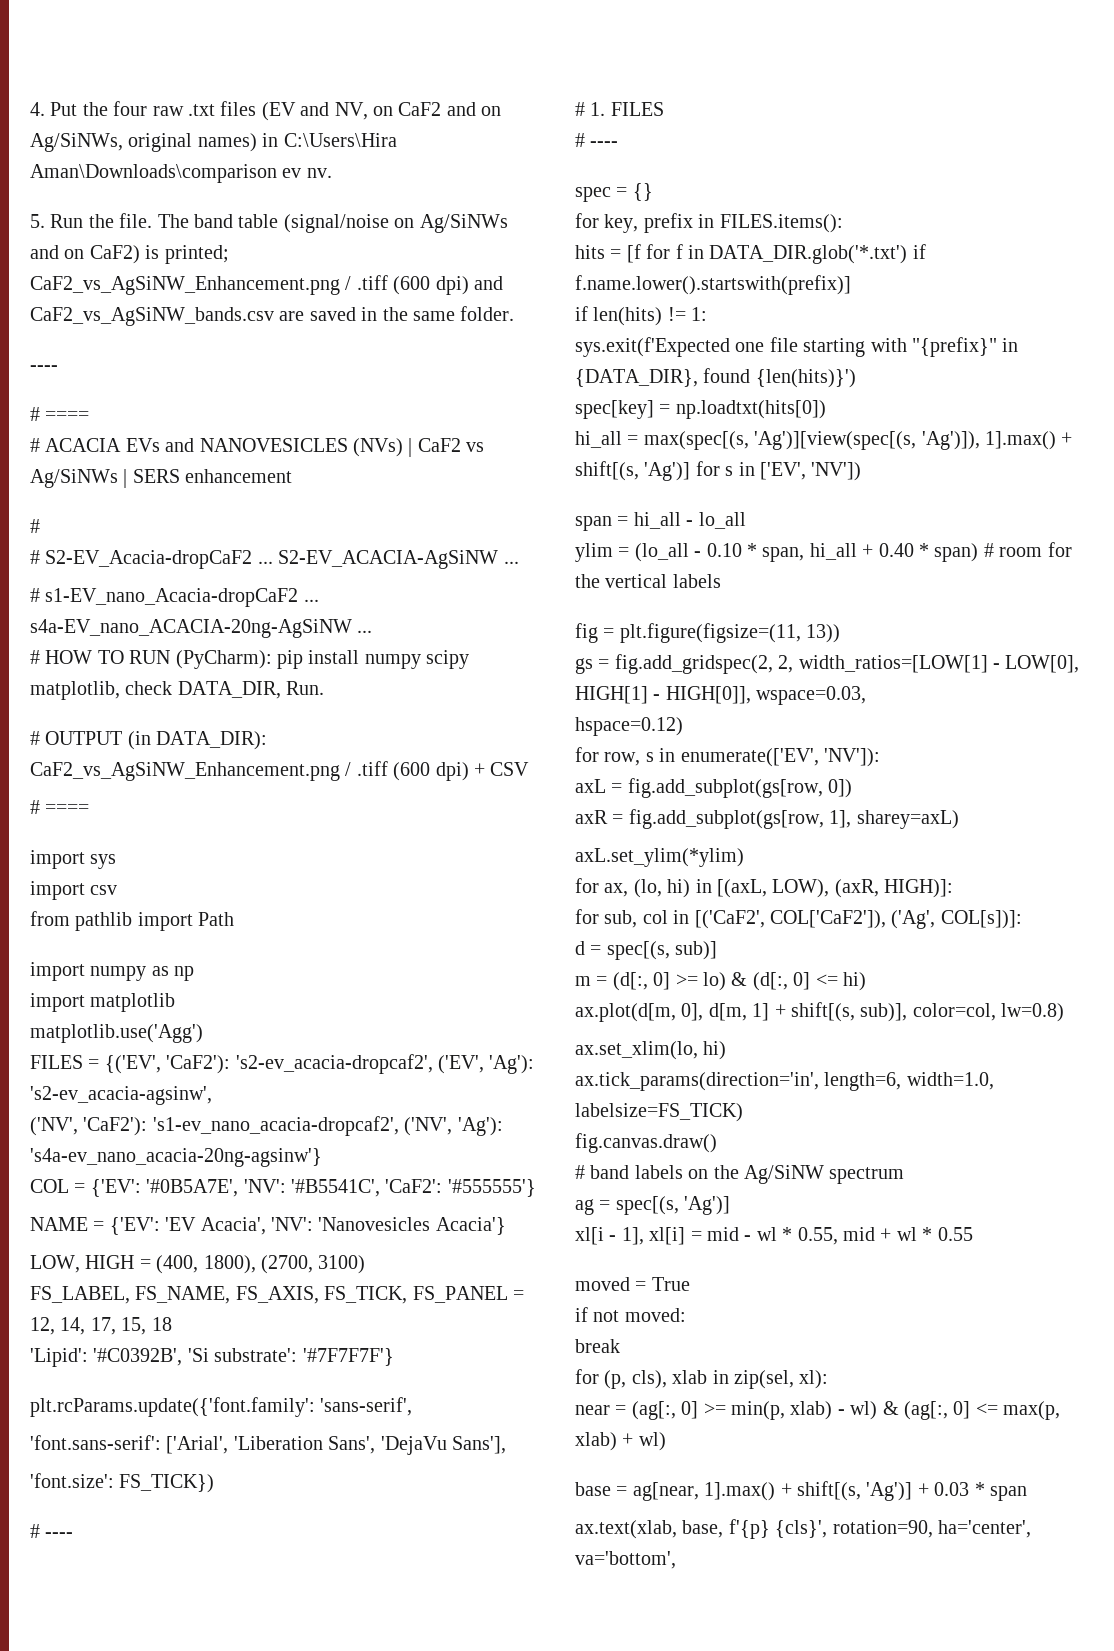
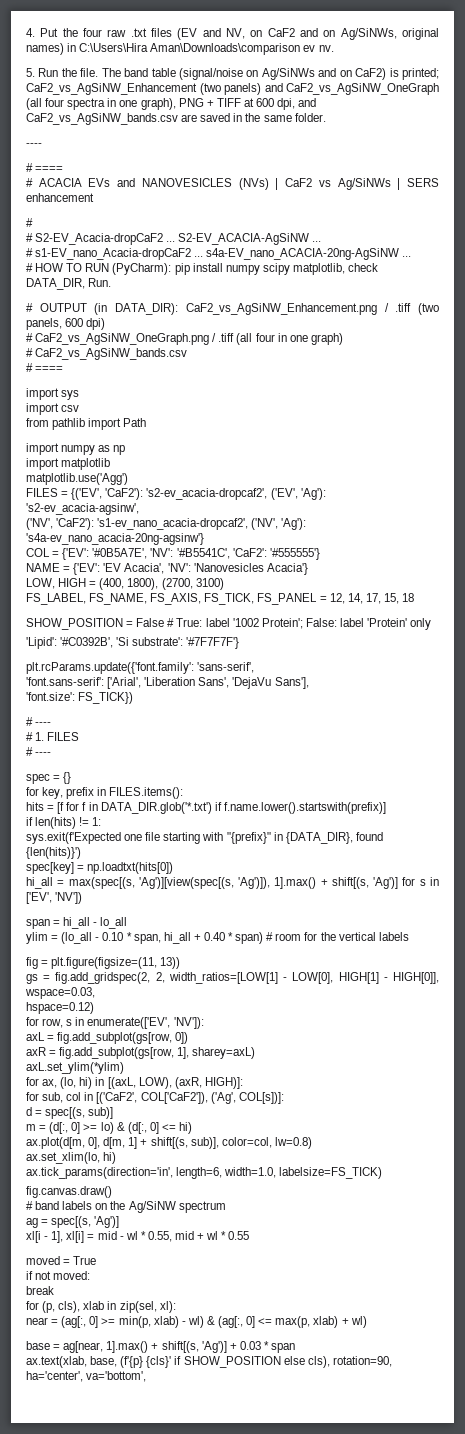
[30,275,469,295] CaF2_vs_AgSiNW_Enhancement.png / .tiff (600 dpi) -> [26,83,439,95] [26,98,296,110] CaF2_vs_AgSiNW_Enhancement (two panels) and CaF2_vs_AgSiNW_OneGraph (all four spectra in one graph), PNG + TIFF at 600 dpi,
[393,762,530,781] (600 dpi) + CSV -> [418,303,439,315] [26,318,106,330] [26,333,343,345] [26,348,188,360] (two panels, 600 dpi) // # CaF2_vs_AgSiNW_OneGraph.png / .tiff (all four in one graph) // # CaF2_vs_AgSiNW_bands.csv
(172, 1324) none -> [26,618,432,630] // SHOW_POSITION = False # True: label '1002 Protein'; False: label 'Protein' only
[728,1519,828,1539] f'{p} {cls}', -> [120,1356,330,1368] (f'{p} {cls}' if SHOW_POSITION else cls),

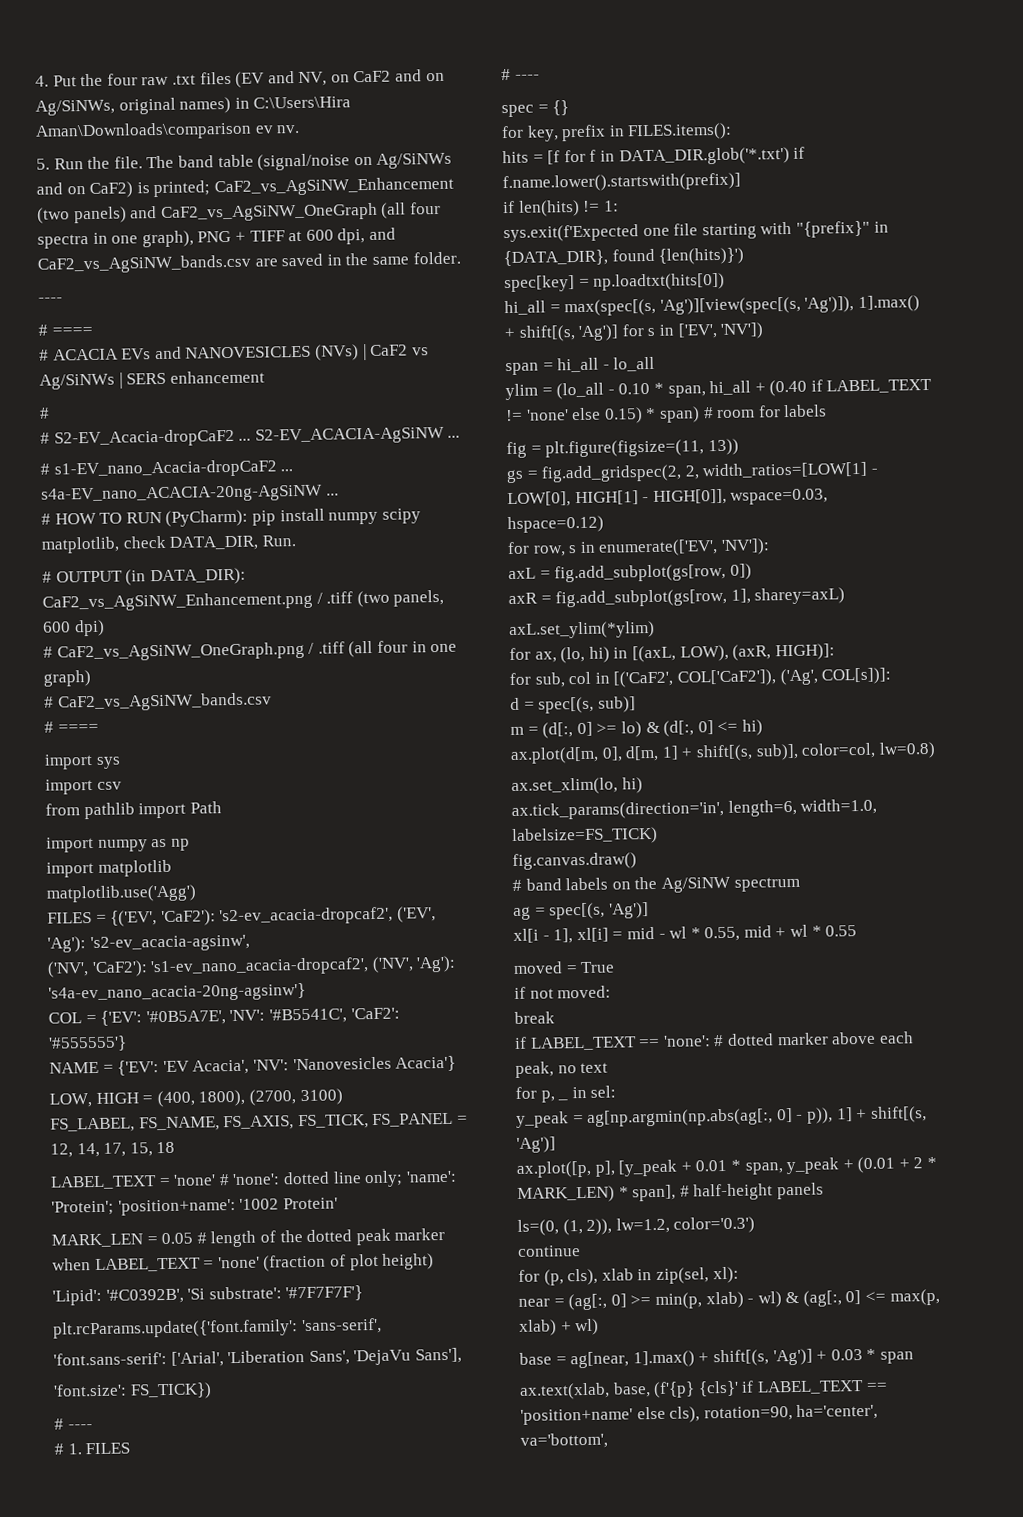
[26,618,432,630] SHOW_POSITION = False # True: label '1002 Protein'; False: label 'Protein' only -> [50,1170,457,1190] [51,1197,338,1216] [51,1227,446,1248] [52,1253,435,1273] LABEL_TEXT = 'none' # 'none': dotted line only; 'name': 'Protein'; 'position+name': '1002 Protein' // MARK_LEN = 0.05 # length of the dotted peak marker when LABEL_TEXT = 'none' (fraction of plot height)
[203,932,225,941] 0.40 -> [769,378,933,397] [506,407,643,424] (0.40 if LABEL_TEXT != 'none' else 0.15)
[320,932,376,941] the vertical -> (781, 411) none
(54, 1290) none -> [514,1031,914,1051] [515,1061,609,1078] [515,1085,617,1103] [516,1106,927,1128] [516,1136,556,1153] [516,1156,938,1178] [517,1182,824,1203] [517,1216,756,1236] [517,1245,581,1257] // if LABEL_TEXT == 'none': # dotted marker above each peak, no text // for p, _ in sel: // y_peak = ag[np.argmin(np.abs(ag[:, 0] - p)), 1] + shift[(s, 'Ag')] // ax.plot([p, p], [y_peak + 0.01 * span, y_peak + (0.01 + 2 * MARK_LEN) * span], # half-height panels // ls=(0, (1, 2)), lw=1.2, color='0.3') // continue
[183,1356,281,1368] SHOW_POSITION -> [756,1380,888,1395] [520,1408,633,1425] LABEL_TEXT == 'position+name'

